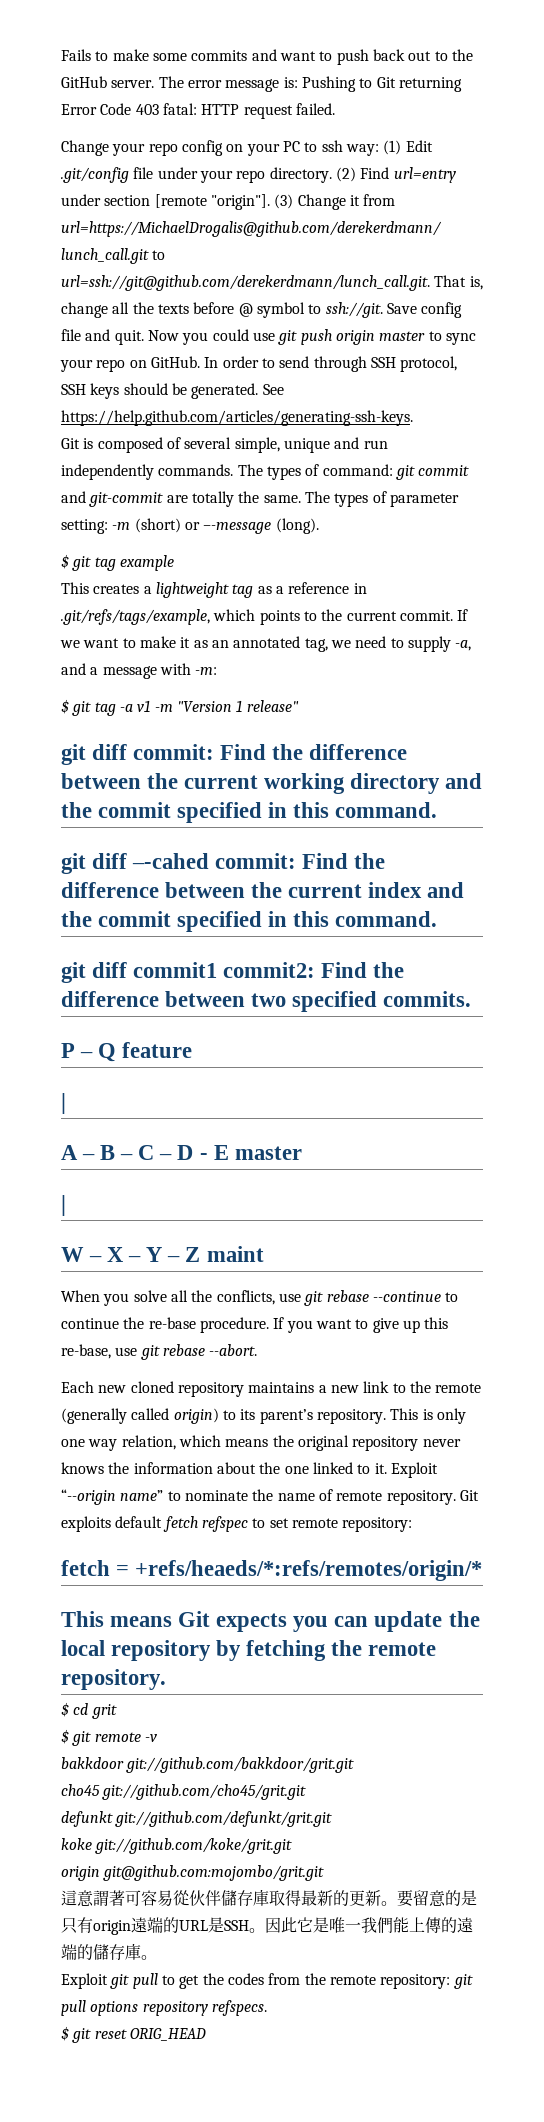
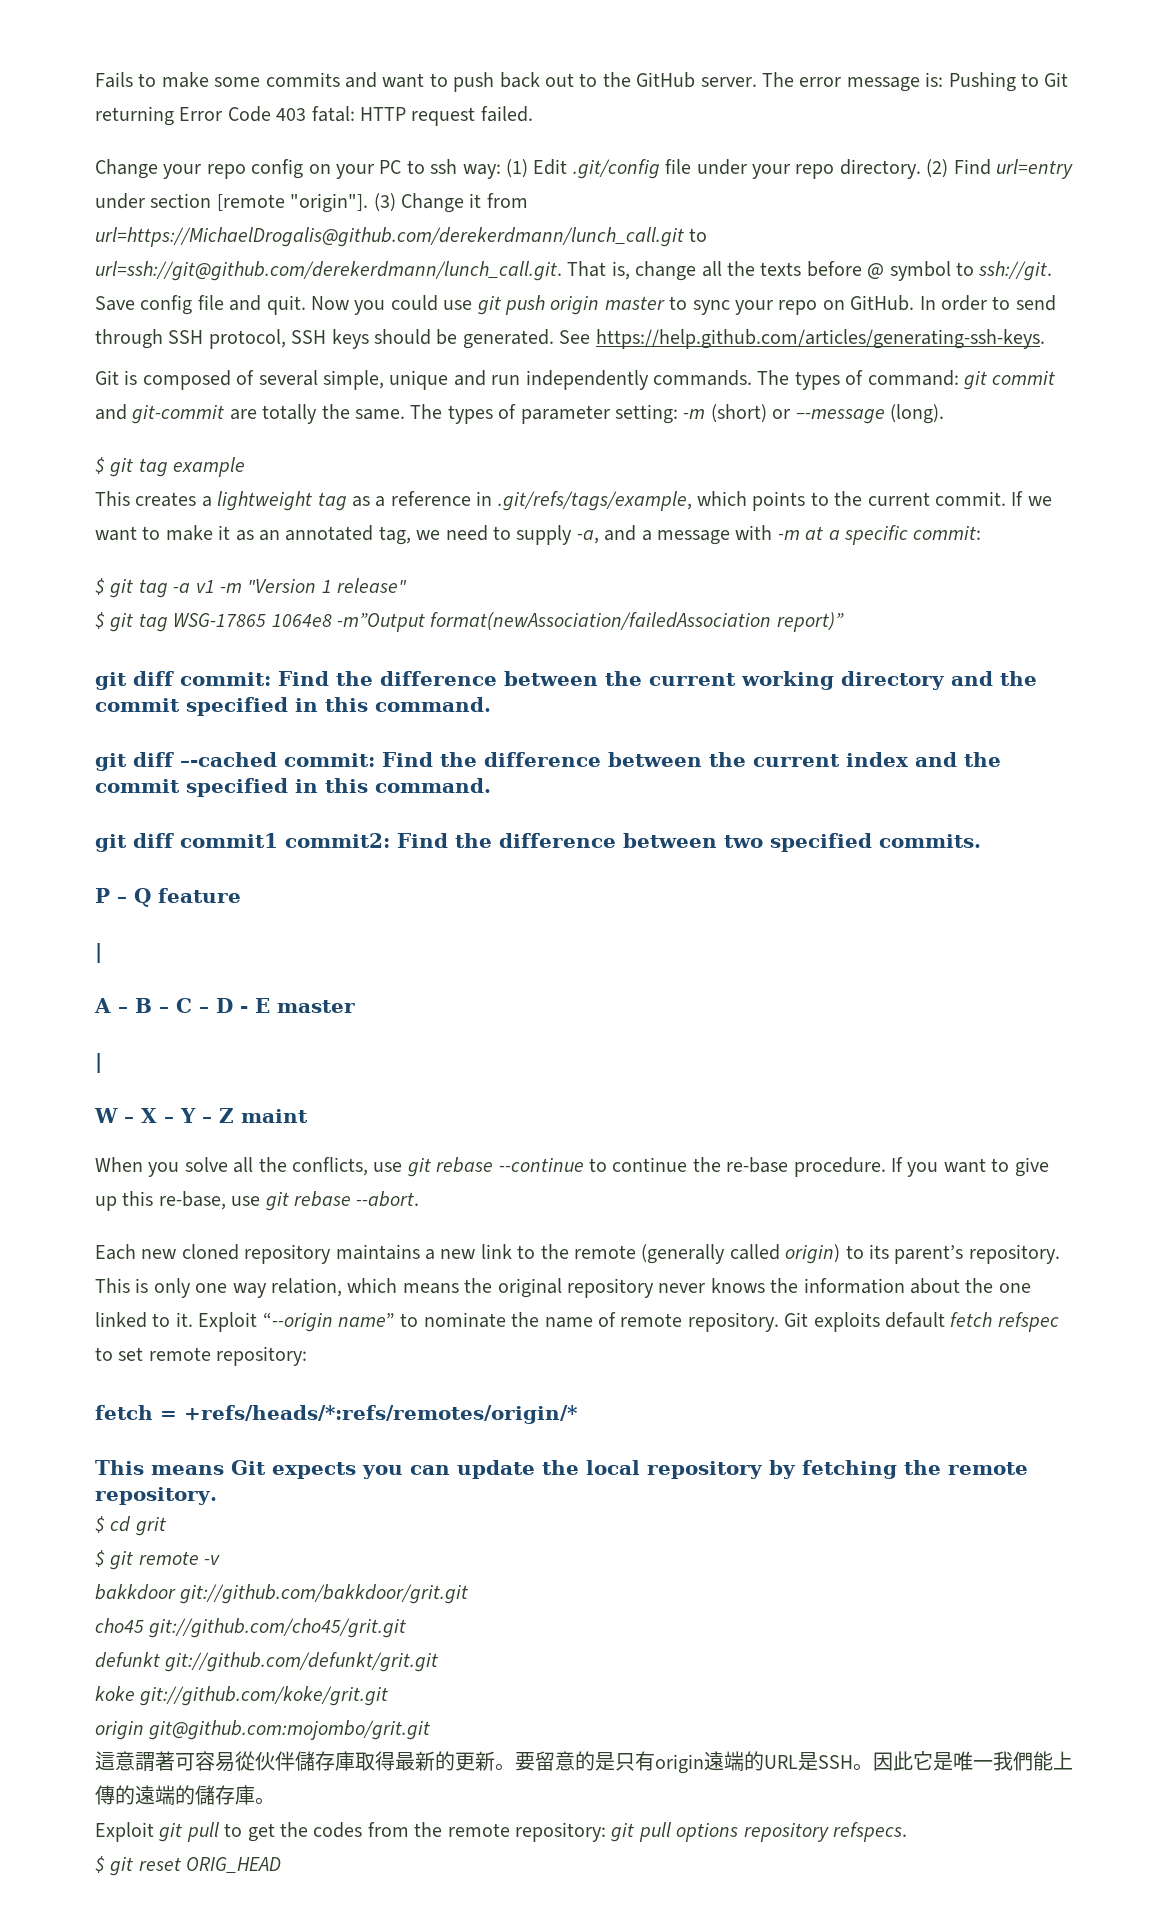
[195,667,218,675] -m: -> [777,525,982,545] -m at a specific commit:
(299, 706) none -> [95,612,844,632] // $ git tag WSG-17865 1064e8 -m”Output format(newAssociation/failedAssociation report)”
[132,853,210,869] –-cahed -> [180,752,277,767] –-cached
[135,1560,483,1581] +refs/heaeds/*:refs/remotes/origin/* -> [184,1405,578,1424] +refs/heads/*:refs/remotes/origin/*

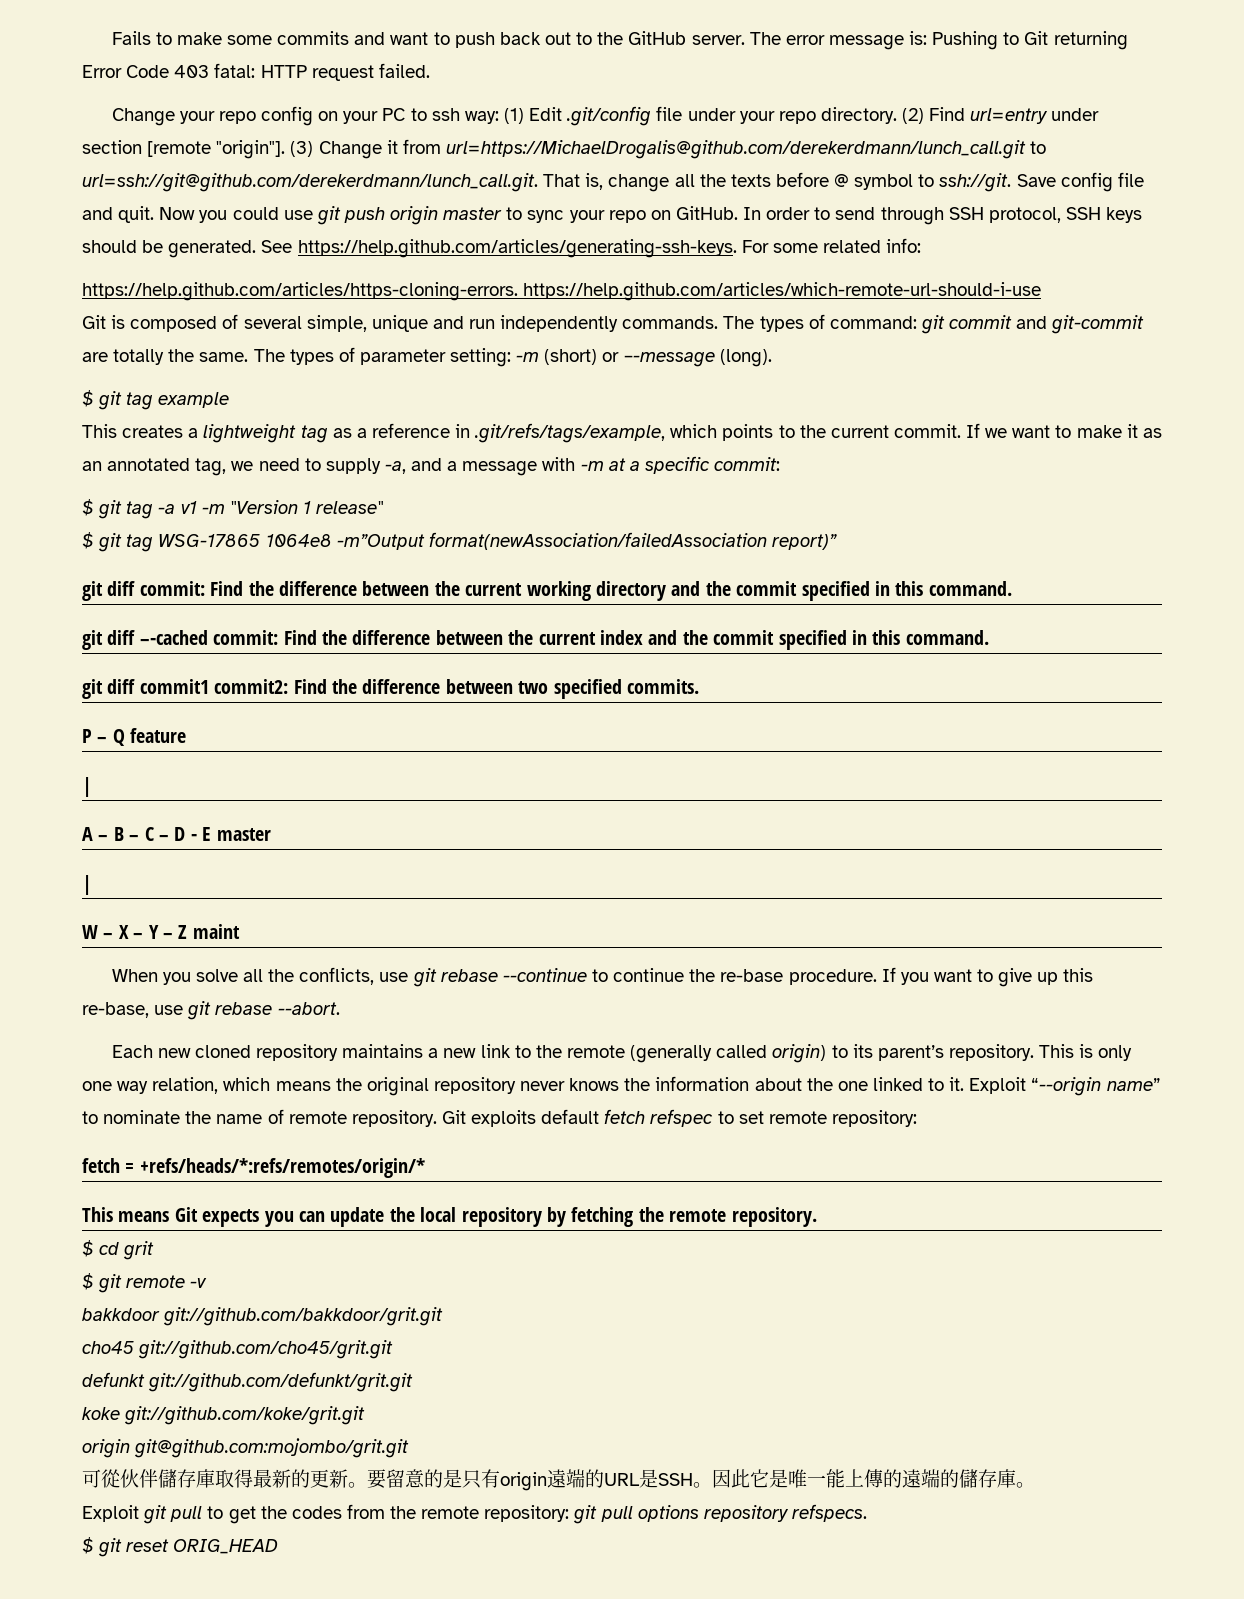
(1045, 339) none -> [741,238,922,253] [82,282,1042,301] For some related info: // https://help.github.com/articles/https-cloning-errors. https://help.github.com/articles/which-remote-url-should-i-use
[95,1751,235,1772] 這意謂著可容易 -> [82,1469,101,1488] 可
[993,1751,1033,1771] 我們 -> (826, 1480) none

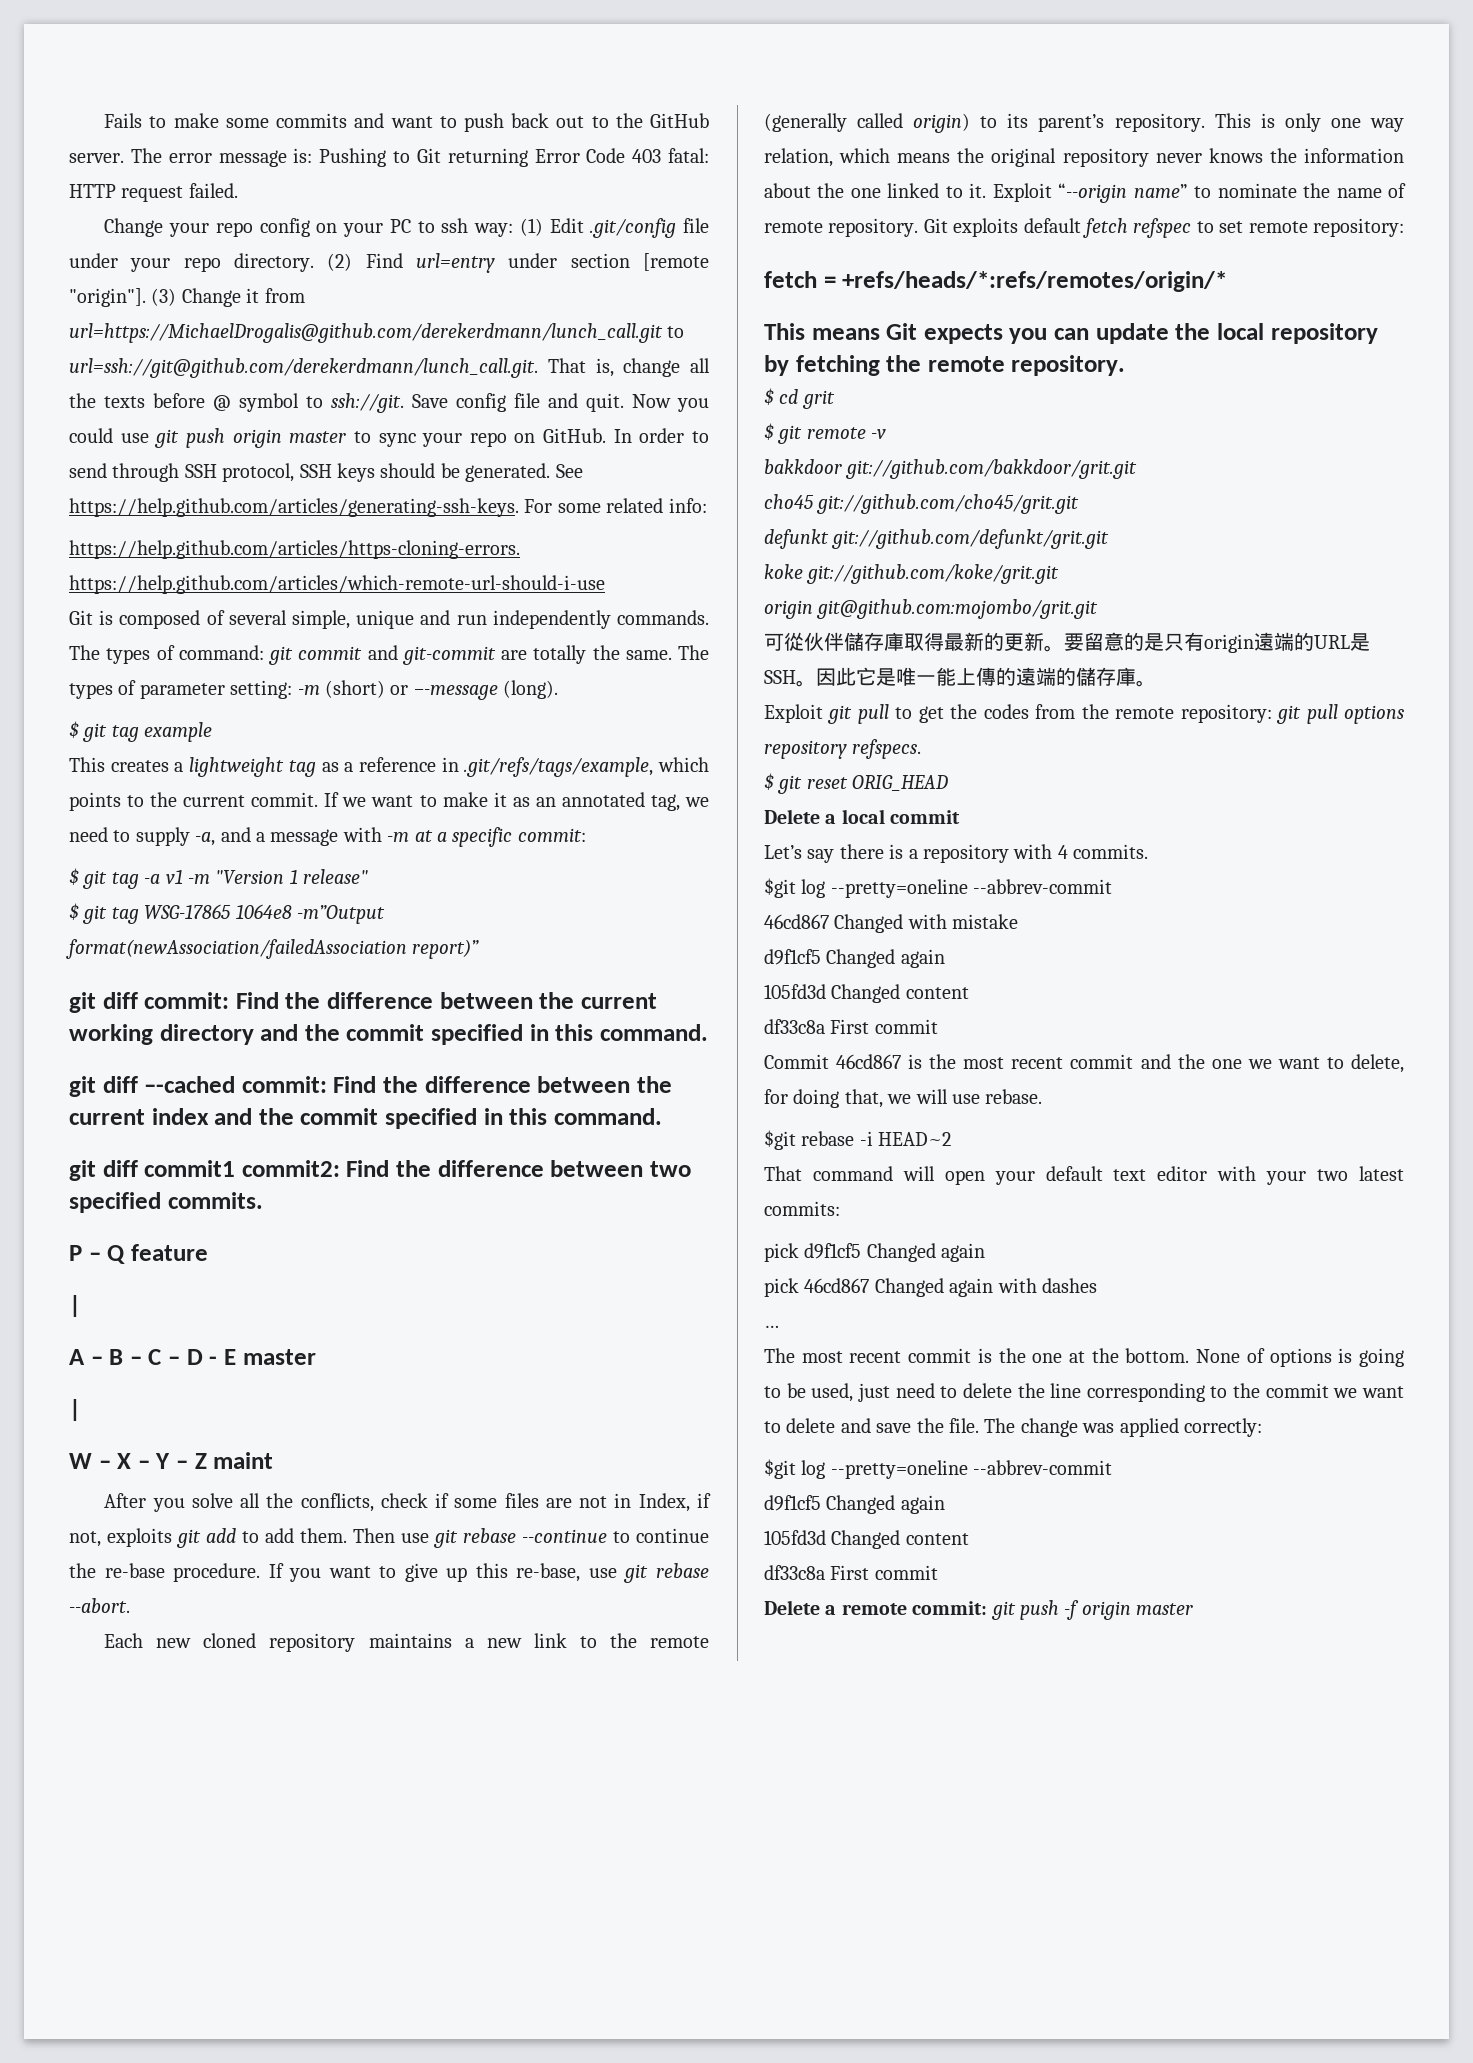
[111,969,158,982] When -> [104,1493,147,1508] After
(375, 976) none -> [380,1493,711,1512] [69,1528,395,1548] check if some files are not in Index, if not, exploits git add to add them. Then
(279, 1546) none -> [764,809,961,824] [764,844,1149,863] [764,878,1113,898] [764,914,1019,933] [764,949,945,968] [764,984,969,1003] [764,1019,938,1034] [764,1054,1404,1073] [764,1089,1043,1108] [764,1130,952,1150] [764,1166,1404,1185] [764,1201,840,1216] [764,1243,986,1262] [764,1278,1097,1297] [764,1325,779,1328] [764,1348,1404,1367] [764,1383,1404,1402] [764,1418,1262,1437] [764,1459,1113,1479] [764,1495,945,1514] [764,1530,969,1549] [764,1565,938,1580] [764,1600,1194,1620] // Delete a local commit // Let’s say there is a repository with 4 commits. // $git log --pretty=oneline --abbrev-commit // 46cd867 Changed with mistake // d9f1cf5 Changed again // 105fd3d Changed content // df33c8a First commit // Commit 46cd867 is the most recent commit and the one we want to delete, for doing that, we will use rebase. // $git rebase -i HEAD~2 // That command will open your default text editor with your two latest commits: // pick d9f1cf5 Changed again // pick 46cd867 Changed again with dashes // … // The most recent commit is the one at the bottom. None of options is going to be used, just need to delete the line corresponding to the commit we want to delete and save the file. The change was applied correctly: // $git log --pretty=oneline --abbrev-commit // d9f1cf5 Changed again // 105fd3d Changed content // df33c8a First commit // Delete a remote commit: git push -f origin master

